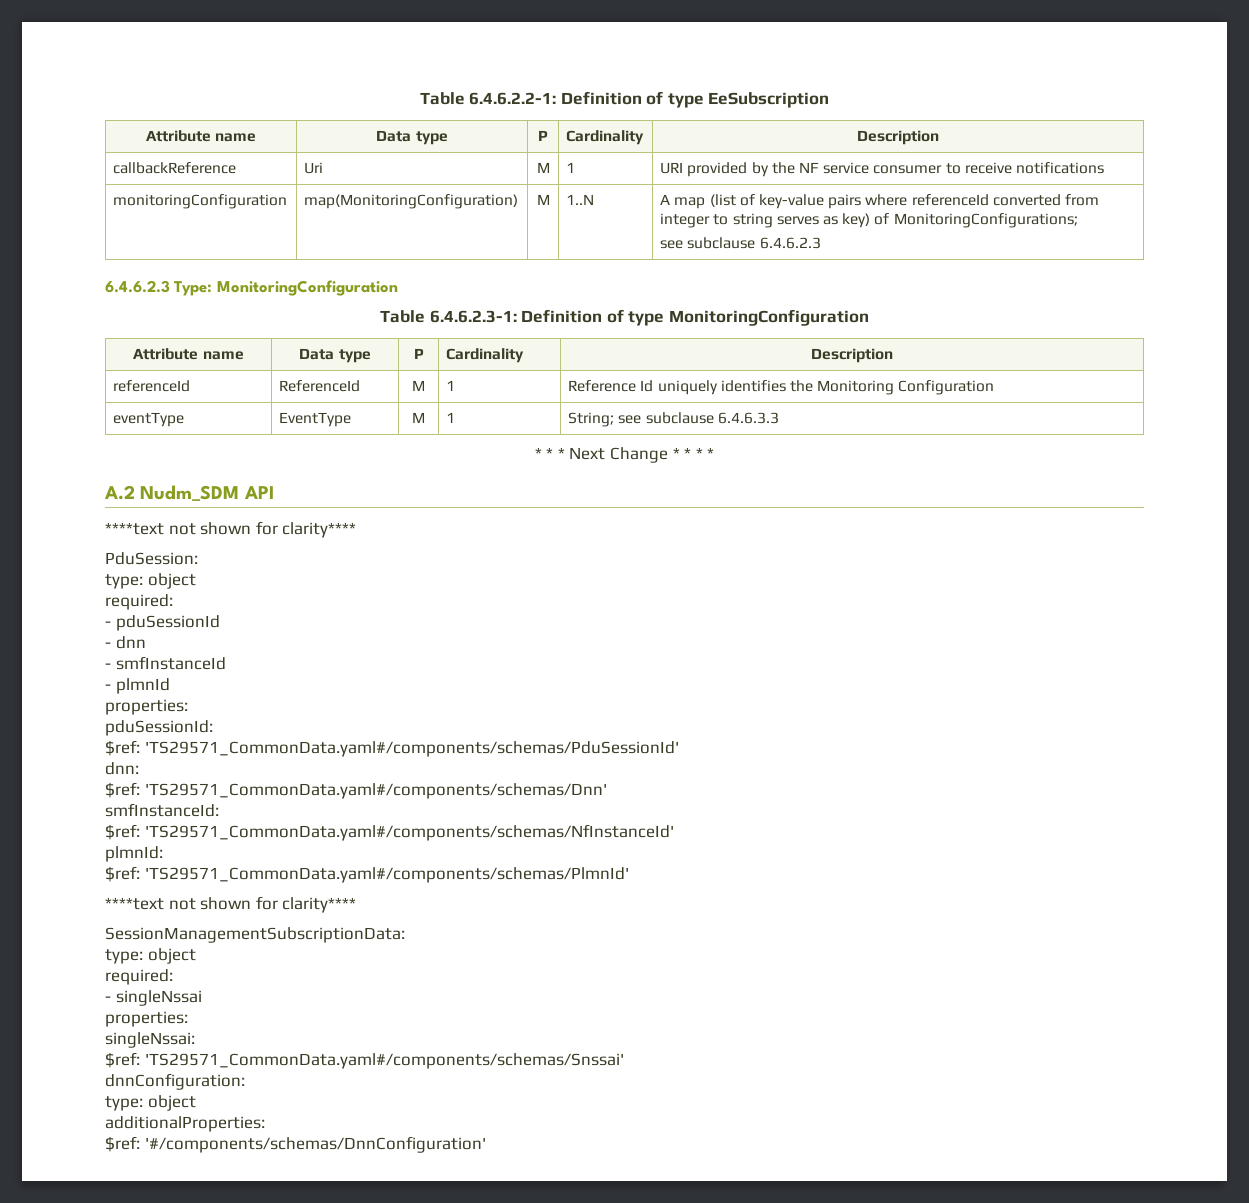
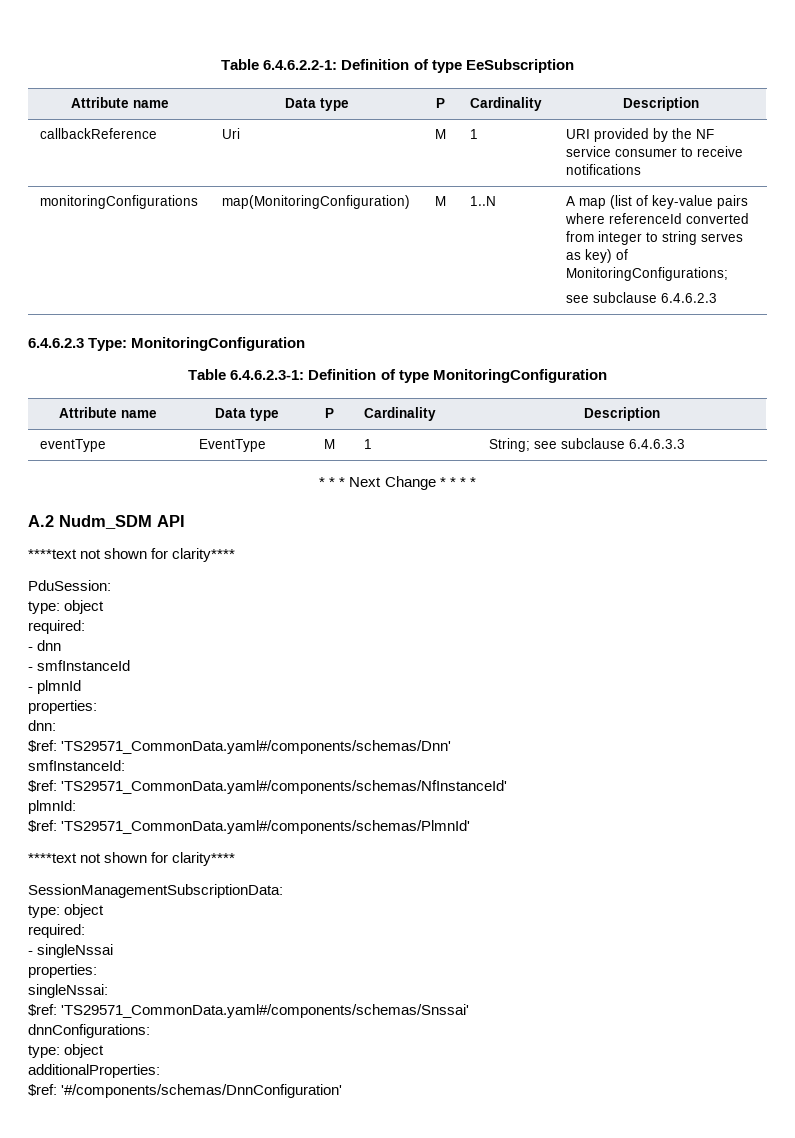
[113,194,288,209] monitoringConfiguration -> [39,195,198,209] monitoringConfigurations
[113,380,191,392] [279,380,361,392] [412,380,425,391] [446,380,456,391] [568,380,995,395] // referenceId | ReferenceId | M | 1 | Reference Id uniquely identifies the Monitoring Configuration -> (660, 414) none
[105,615,220,631] // - pduSessionId -> (85, 627) none
[105,720,213,736] [105,740,679,757] // pduSessionId: // $ref: 'TS29571_CommonData.yaml#/components/schemas/PduSessionId' -> (97, 707) none
[105,1073,245,1090] dnnConfiguration: -> [28,1024,150,1038] dnnConfigurations:

